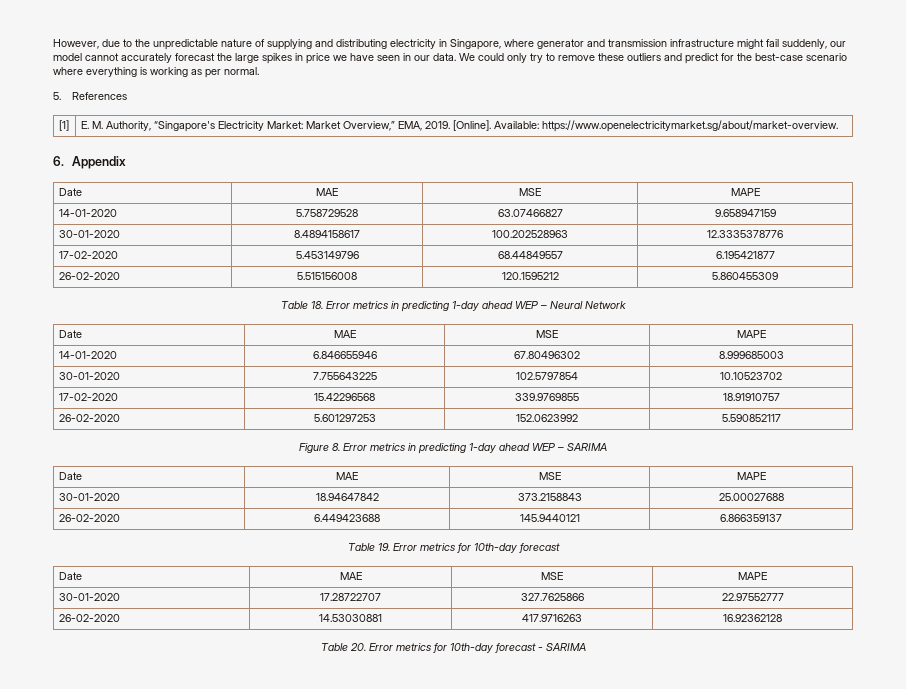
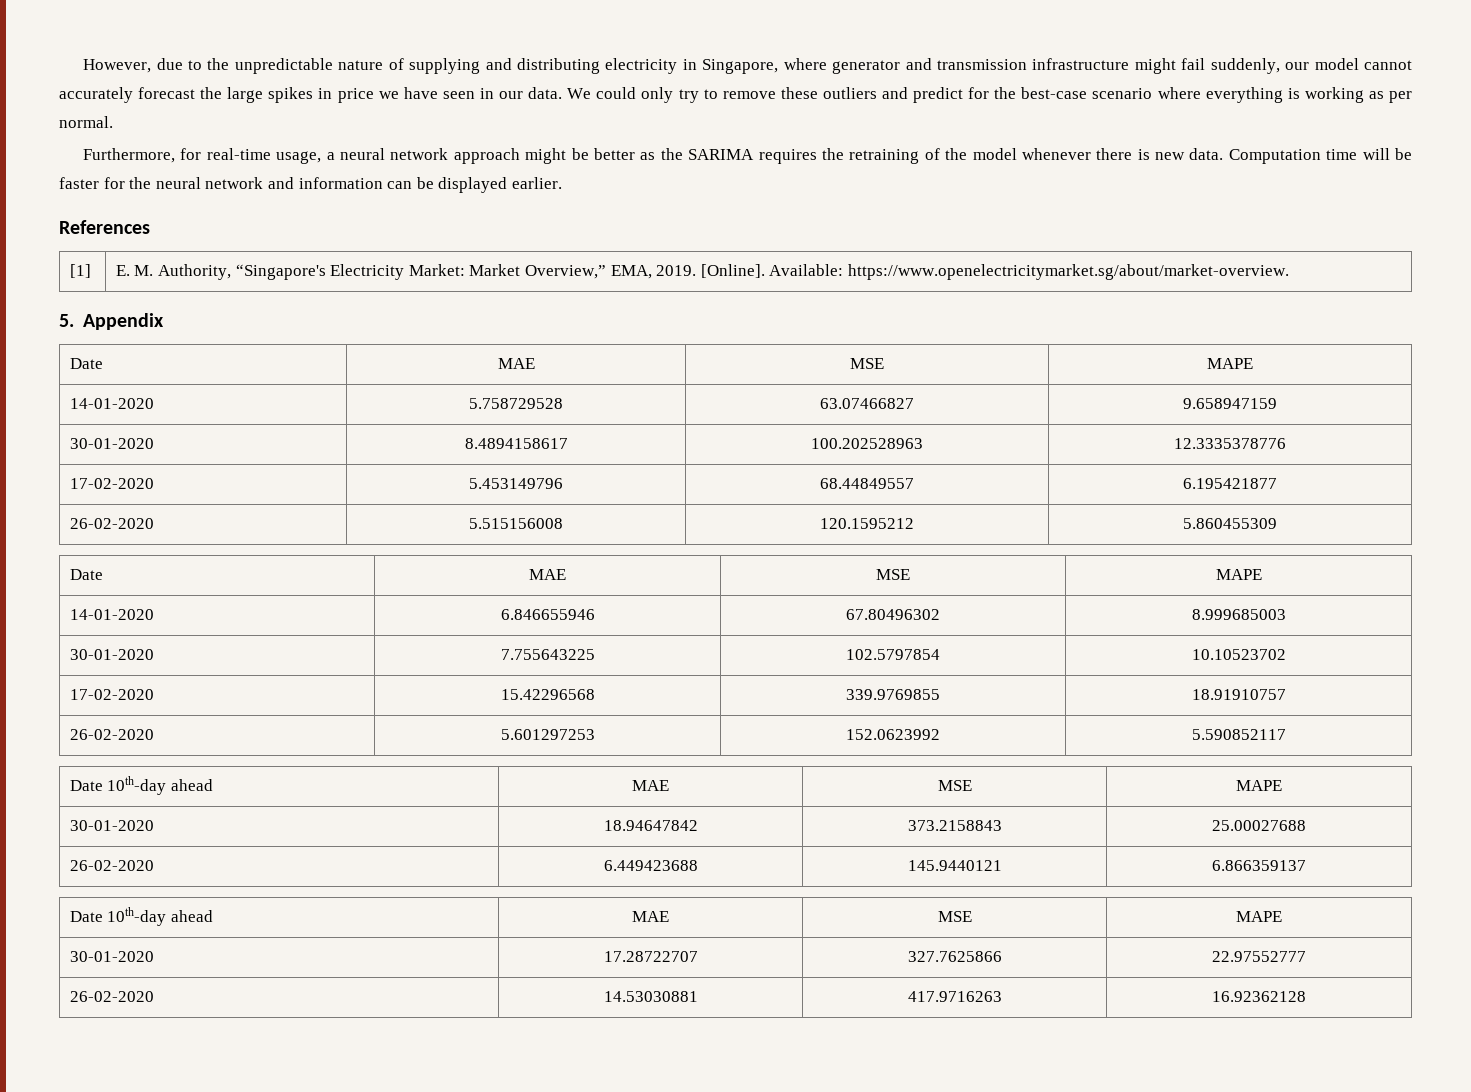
[53,92,61,100] 5. -> [83,148,1413,164] [59,177,562,193] Furthermore, for real-time usage, a neural network approach might be better as the SARIMA requires the retraining of the model whenever there is new data. Computation time will be faster for the neural network and information can be displayed earlier. //
[53,156,64,166] 6. -> [59,314,74,327] 5.
[280,301,626,312] // Table 18. Error metrics in predicting 1-day ahead WEP – Neural Network -> (1277, 523) none
[299,443,607,454] [58,472,82,480] // Figure 8. Error metrics in predicting 1-day ahead WEP – SARIMA // Date -> [69,776,213,795] // Date 10th-day ahead
[347,543,560,553] [58,572,82,580] // Table 19. Error metrics for 10th-day forecast // Date -> [69,907,213,926] // Date 10th-day ahead
[320,643,586,653] // Table 20. Error metrics for 10th-day forecast - SARIMA -> (1306, 996) none

